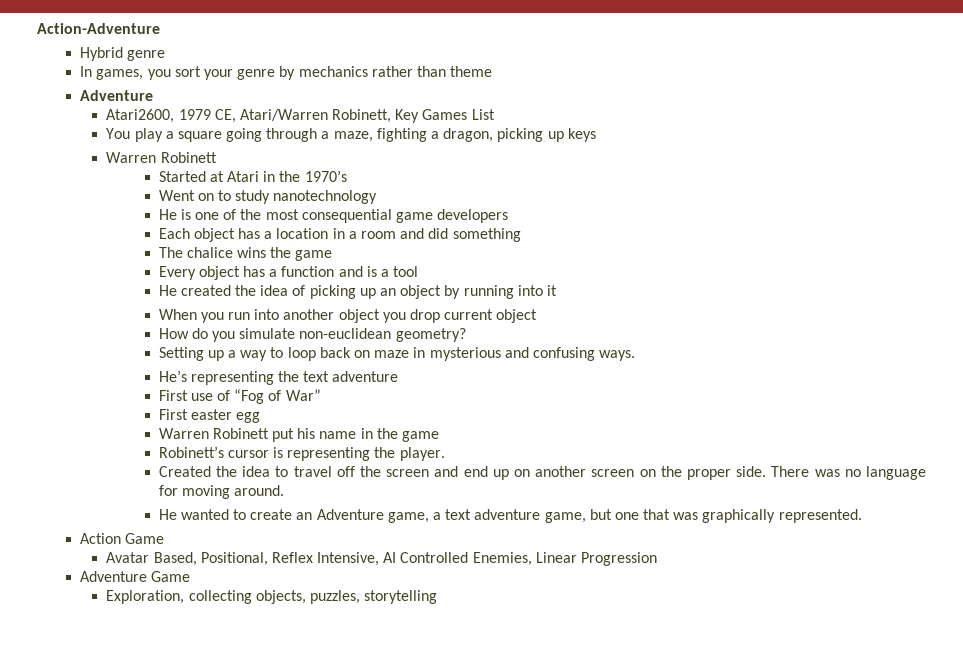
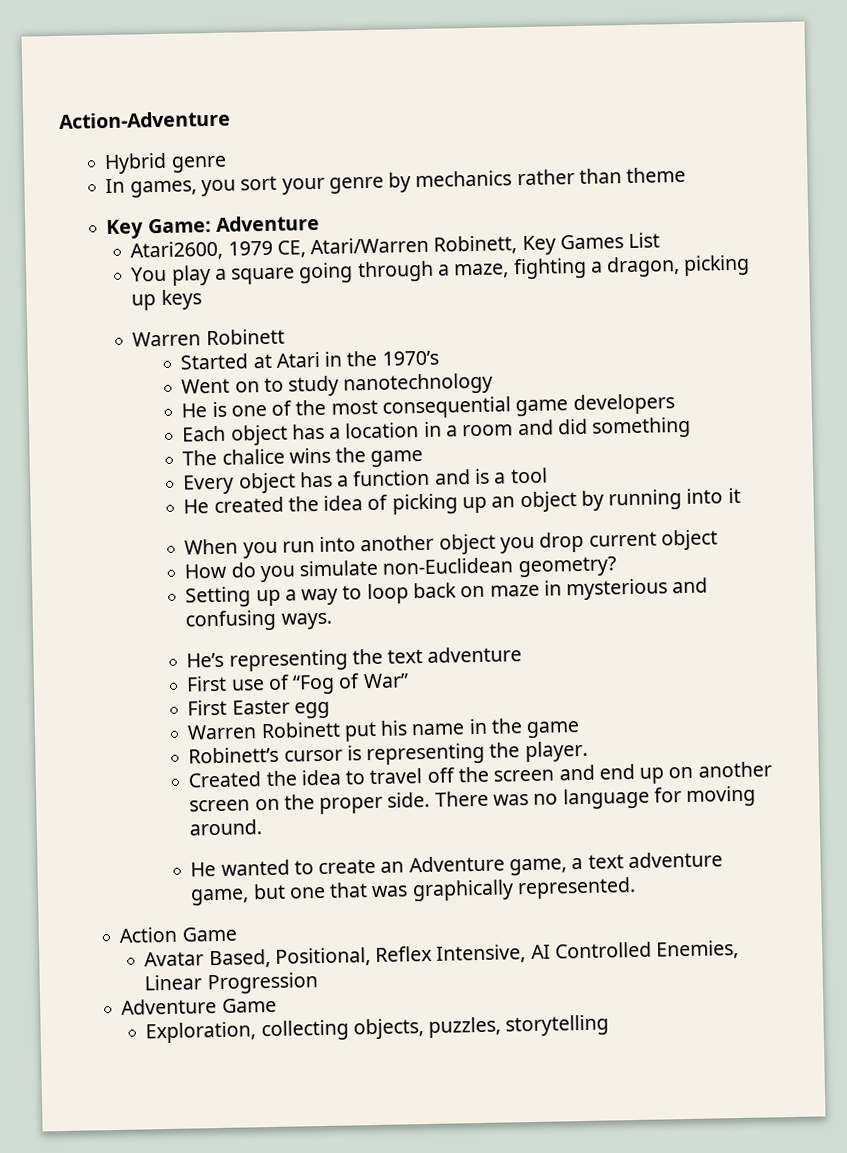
(493, 71) none -> [106,218,212,240] Key Game:
[299,328,392,339] non-euclidean -> [382,557,514,575] non-Euclidean
[190,409,232,420] easter -> [231,699,290,715] Easter

